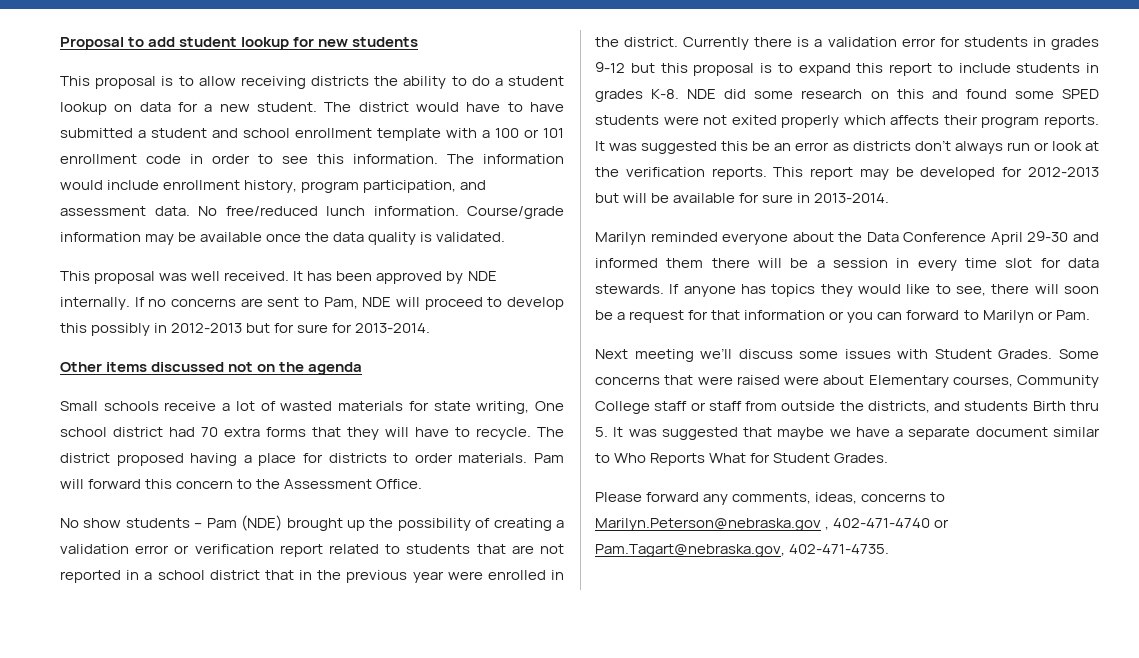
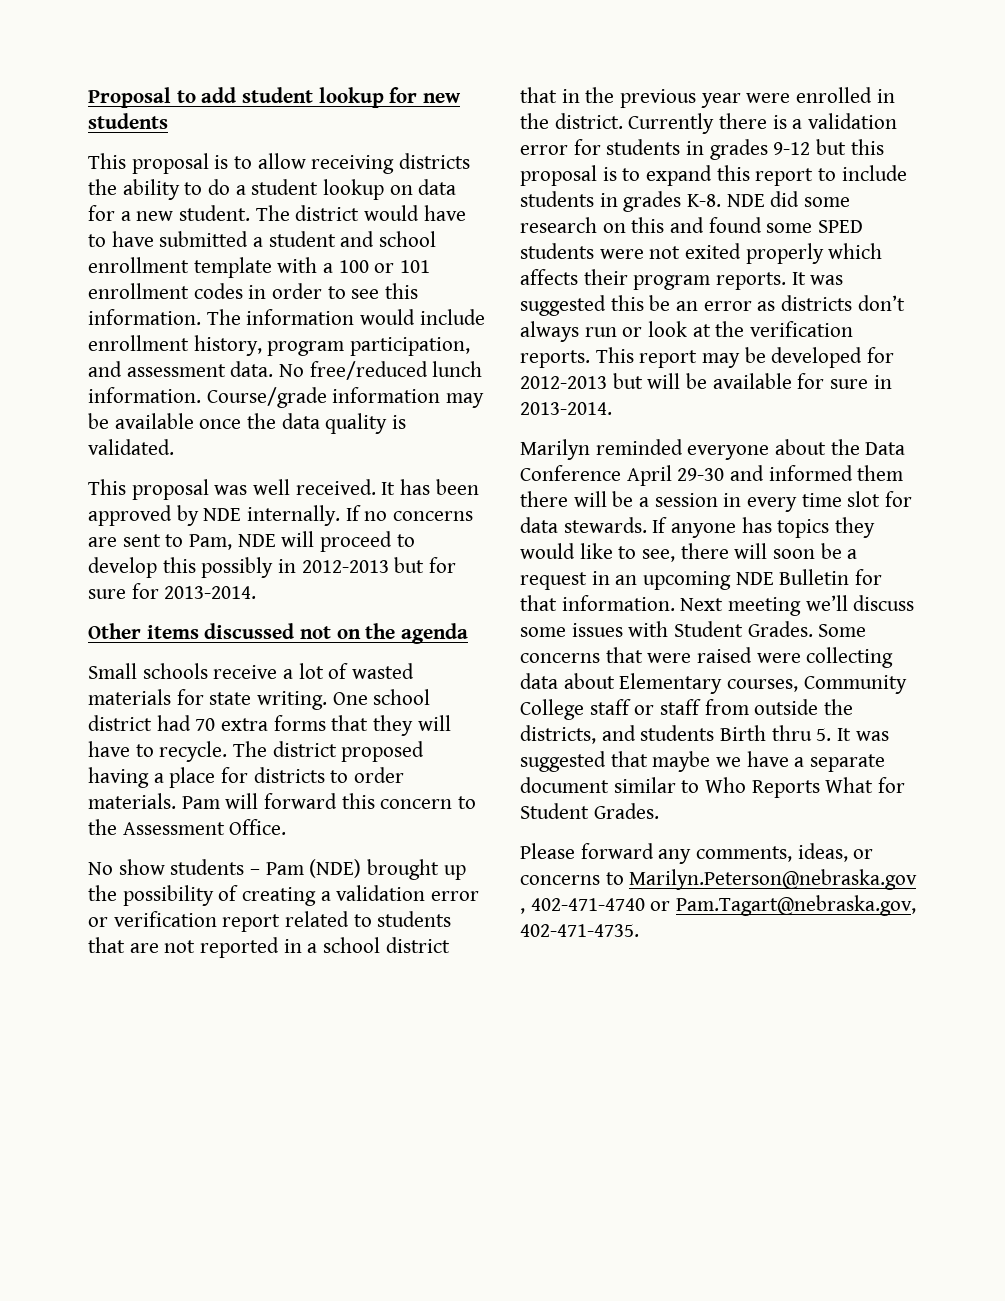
[146,154,181,164] code -> [193,283,243,299] codes
[476,401,530,414] writing, -> [257,691,328,710] writing.
[688,310,1090,323] for that information or you can forward to Marilyn or Pam. // -> [591,569,883,590] [520,595,675,611] in an upcoming NDE Bulletin for that information.
(819, 380) none -> [806,647,894,668] [520,673,558,689] collecting data
(858, 498) none -> [853,849,874,859] or

